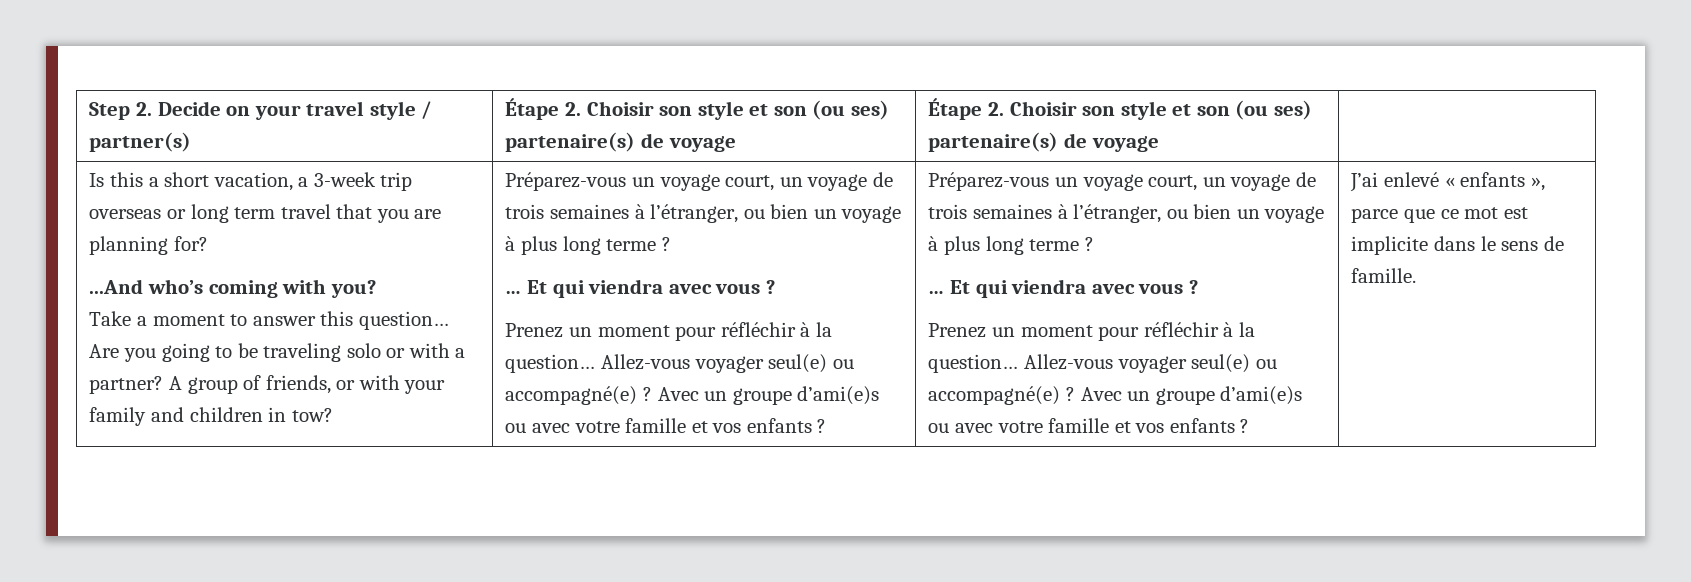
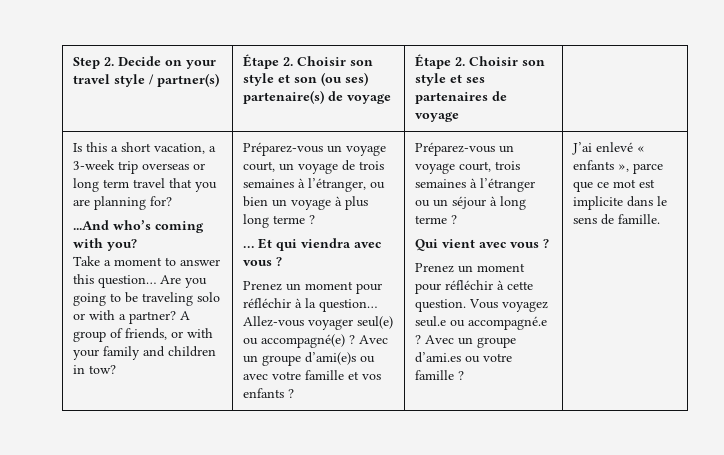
[1196,100,1312,120] [928,132,1059,152] son (ou ses) partenaire(s) -> [466,77,486,83] [415,92,489,104] ses partenaires
[1202,172,1316,191] [928,204,1325,223] [928,236,1094,255] [928,279,1198,298] [928,322,1255,341] [928,354,1277,373] [928,386,1303,405] [928,418,1235,433] un voyage de trois semaines à l’étranger, ou bien un voyage à plus long terme ? // … Et qui viendra avec vous ? // Prenez un moment pour réfléchir à la question… Allez-vous voyager seul(e) ou accompagné(e) ? Avec un groupe d’ami(e)s ou avec votre famille et vos enfants -> [495,161,521,170] [415,178,536,192] [415,196,527,210] [415,215,458,224] [415,239,550,251] [415,263,526,273] [415,280,534,294] [415,299,549,312] [415,316,548,330] [415,335,517,348] [415,352,513,363] [415,370,455,380] trois semaines à l’étranger ou un séjour à long terme ? // Qui vient avec vous ? // Prenez un moment pour réfléchir à cette question. Vous voyagez seul.e ou accompagné.e ? Avec un groupe d’ami.es ou votre famille

